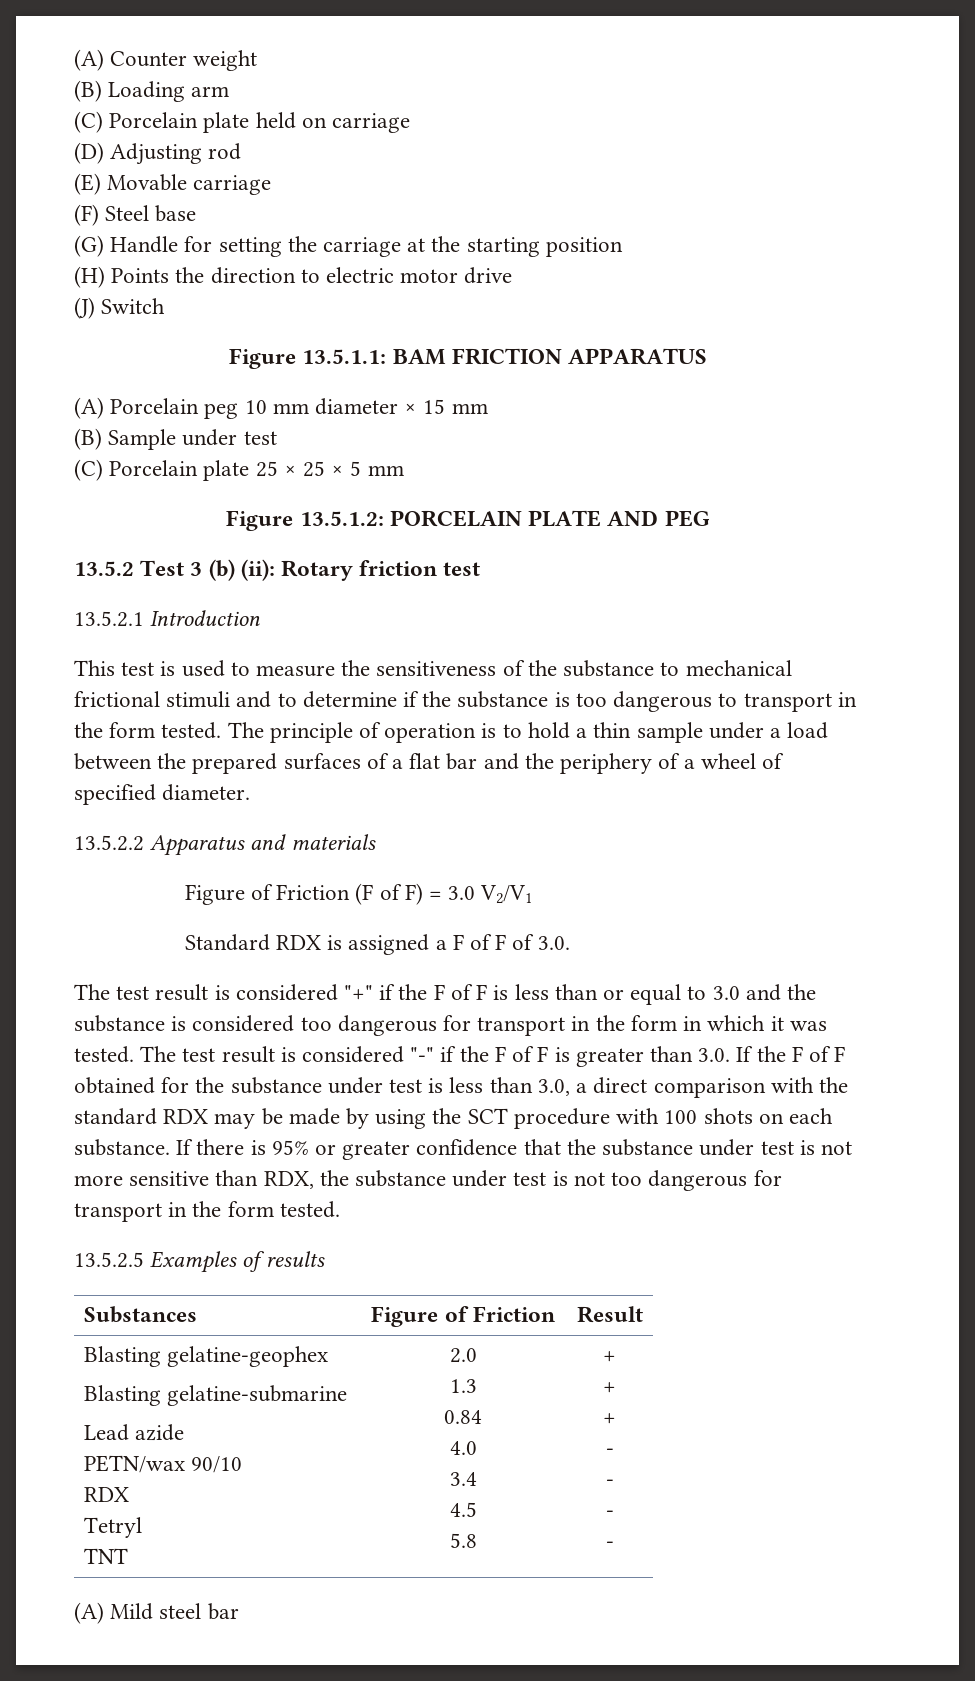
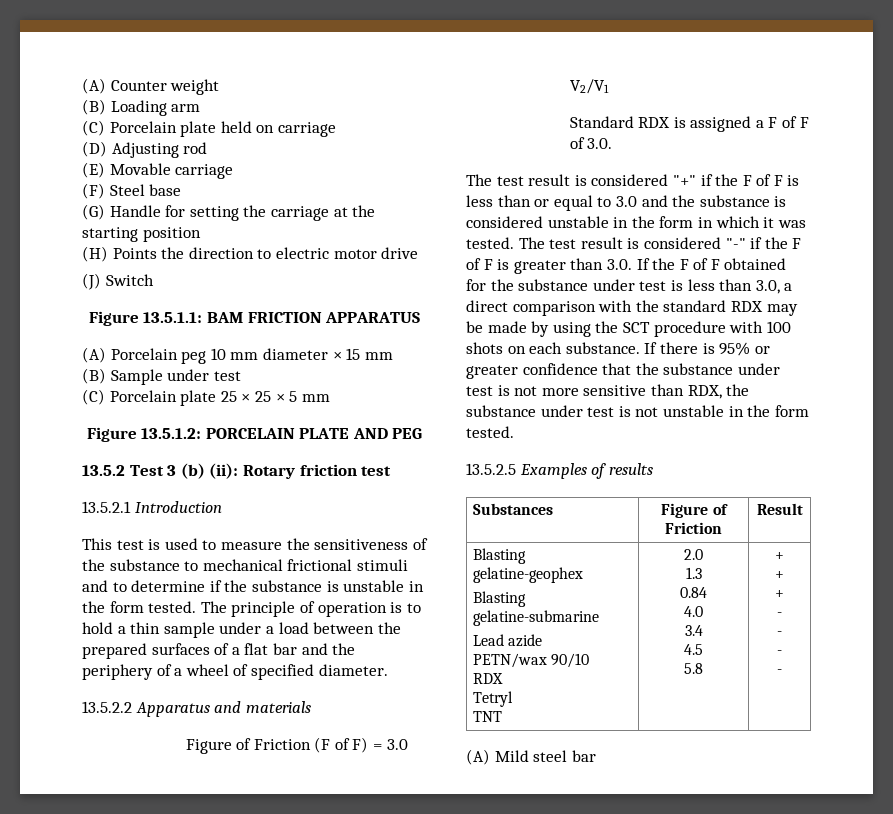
[575,691,832,712] too dangerous to transport -> [343,580,405,592] unstable
[300,1015,566,1036] too dangerous for transport -> [547,216,609,228] unstable
[611,1170,782,1191] [74,1203,162,1222] too dangerous for transport -> [662,405,724,417] unstable

